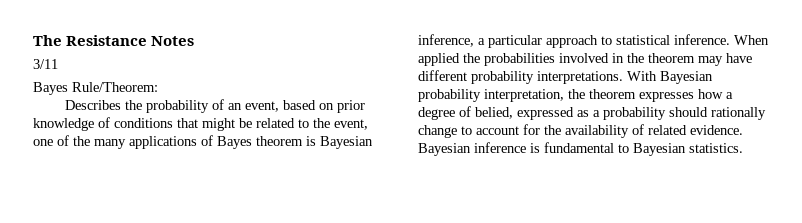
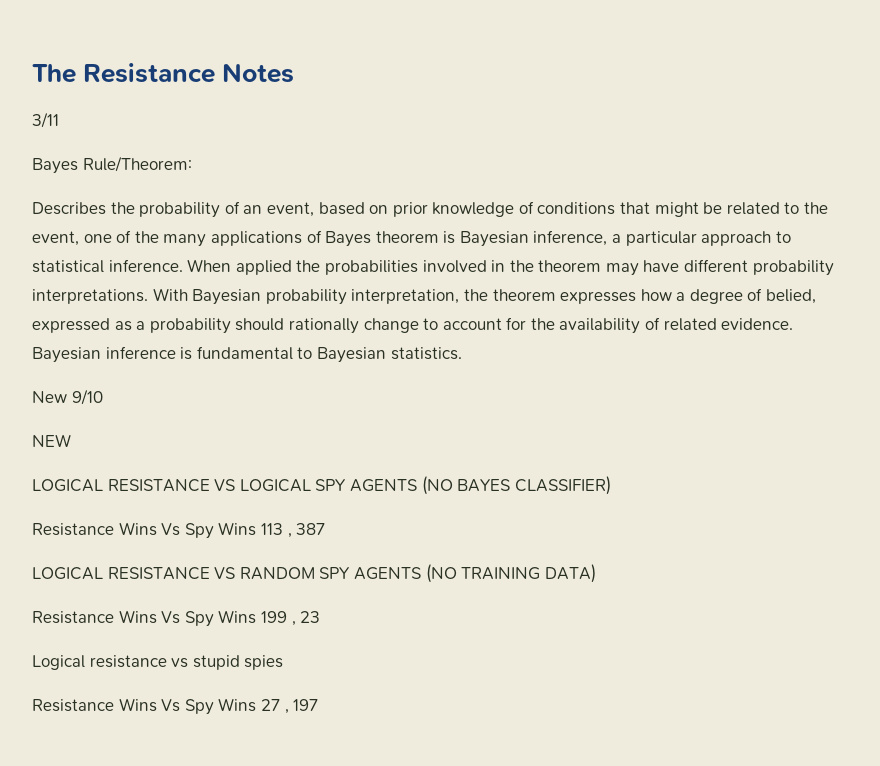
(743, 148) none -> [32,389,103,405] [32,434,71,447] [32,476,611,495] [32,522,326,539] [32,564,596,583] [32,610,321,627] [32,655,284,670] [32,698,319,715] // New 9/10 // NEW // LOGICAL RESISTANCE VS LOGICAL SPY AGENTS (NO BAYES CLASSIFIER) // Resistance Wins Vs Spy Wins 113 , 387 // LOGICAL RESISTANCE VS RANDOM SPY AGENTS (NO TRAINING DATA) // Resistance Wins Vs Spy Wins 199 , 23 // Logical resistance vs stupid spies // Resistance Wins Vs Spy Wins 27 , 197

